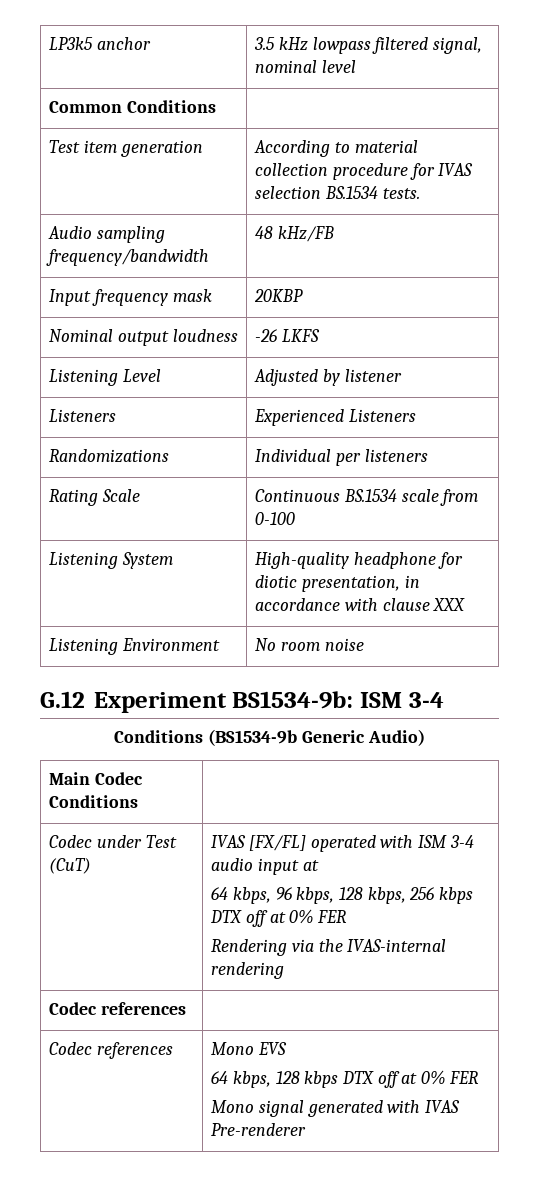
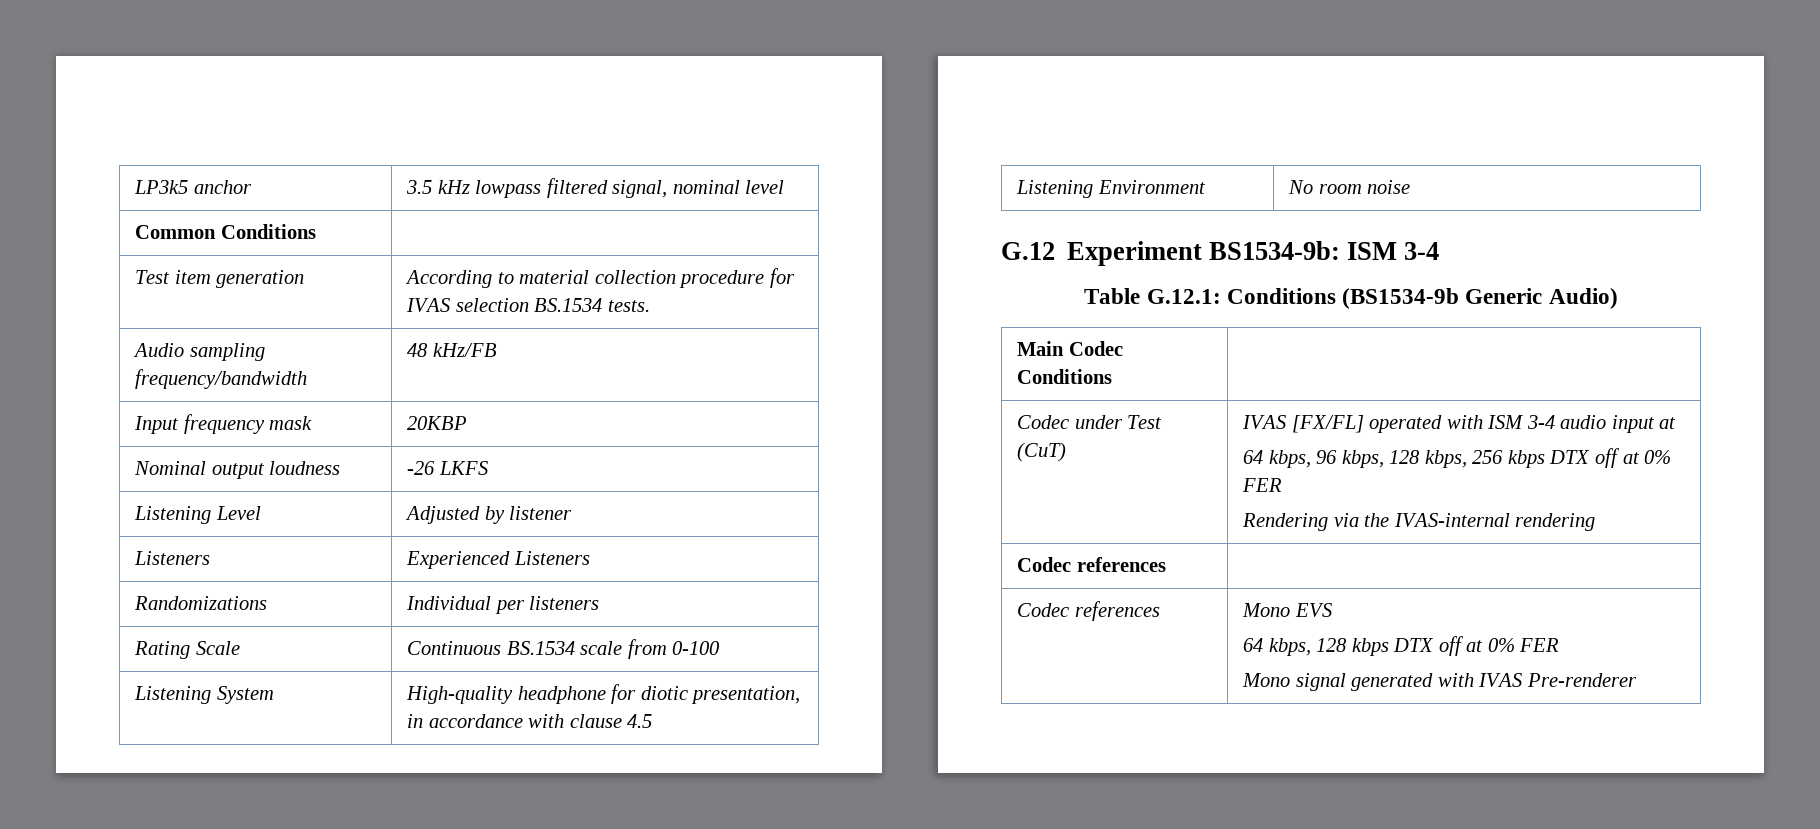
[433,598,466,611] XXX -> [627,714,653,728] 4.5
(444, 700) none -> [1084,288,1221,304] Table G.12.1:

